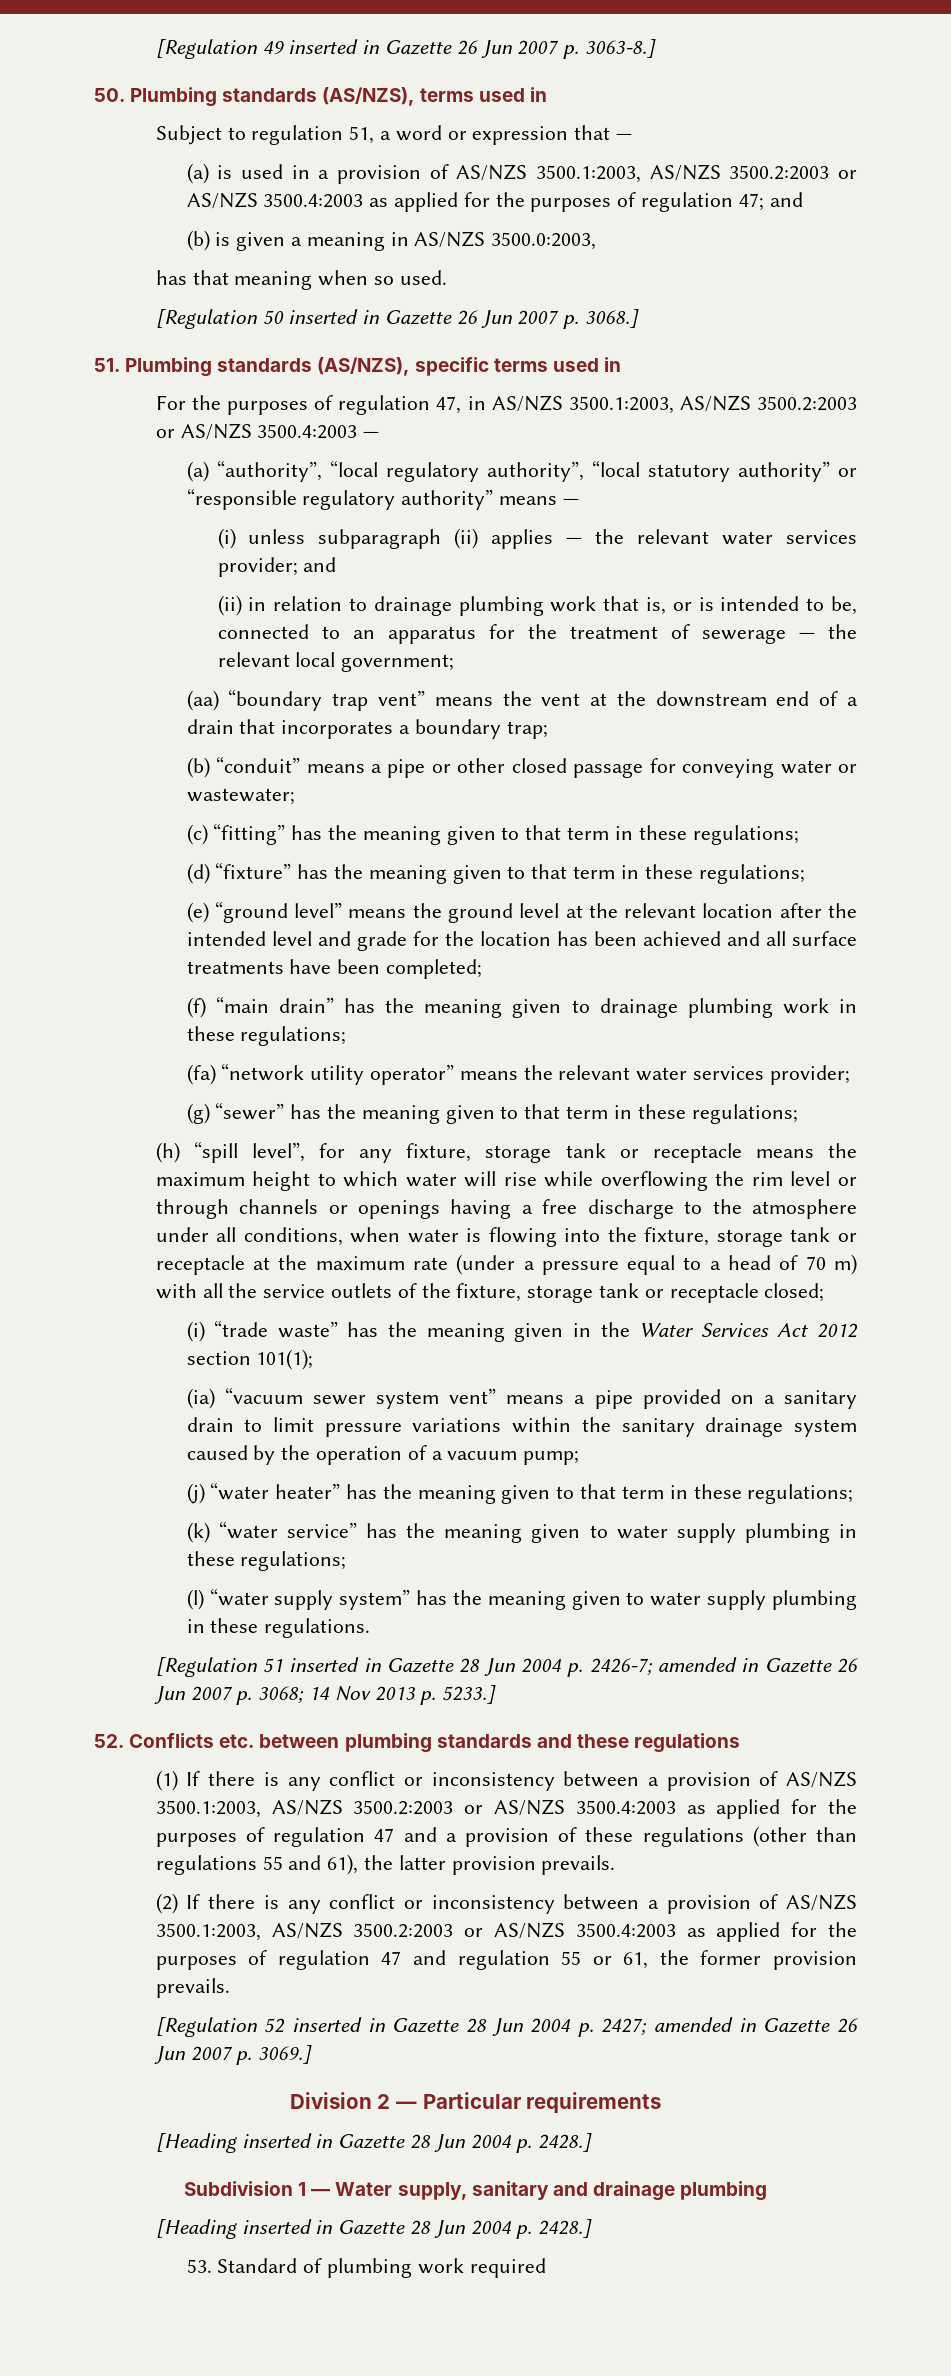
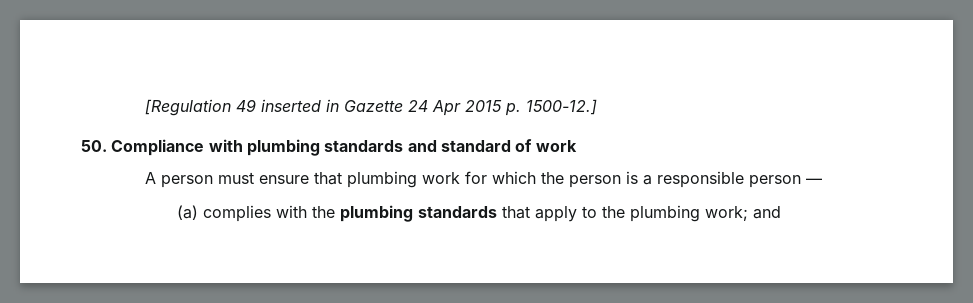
[456,39,657,59] [94,87,547,107] [155,125,633,145] [186,163,858,184] [186,192,803,212] [186,230,597,251] [155,270,447,290] [155,309,640,329] [94,357,621,377] [155,395,857,415] [155,423,380,440] [186,460,857,482] [186,488,579,510] [217,528,857,549] [217,557,337,577] [217,595,857,616] [217,624,858,644] [217,652,455,672] [186,689,859,711] [186,719,548,739] [186,756,857,778] [186,788,295,805] [186,823,799,845] [186,862,805,884] [186,901,857,923] [186,931,858,951] [186,959,483,979] [186,996,857,1018] [186,1026,347,1046] [186,1063,850,1085] [186,1102,798,1124] [155,1141,857,1163] [155,1171,857,1191] [155,1199,857,1219] [155,1227,857,1247] [155,1254,857,1275] [155,1283,825,1303] [186,1320,858,1342] [186,1349,314,1370] [186,1387,857,1409] [186,1417,857,1437] [186,1445,580,1465] [186,1482,854,1504] [186,1521,857,1543] [186,1551,347,1571] [186,1588,857,1610] [186,1618,371,1638] [155,1657,858,1677] [153,1685,497,1705] [94,1733,741,1753] [155,1770,857,1791] [155,1799,858,1819] [155,1826,857,1847] [155,1854,616,1875] [155,1893,857,1914] [155,1922,858,1942] [155,1950,857,1970] [155,1978,230,1998] [155,2017,859,2037] [153,2045,313,2065] [289,2092,662,2113] [155,2133,593,2153] [183,2181,768,2201] [155,2219,593,2239] [186,2258,546,2278] 26 Jun 2007 p. 3063-8.] // 50. Plumbing standards (AS/NZS), terms used in // Subject to regulation 51, a word or expression that — // (a) is used in a provision of AS/NZS 3500.1:2003, AS/NZS 3500.2:2003 or AS/NZS 3500.4:2003 as applied for the purposes of regulation 47; and // (b) is given a meaning in AS/NZS 3500.0:2003, // has that meaning when so used. // [Regulation 50 inserted in Gazette 26 Jun 2007 p. 3068.] // 51. Plumbing standards (AS/NZS), specific terms used in // For the purposes of regulation 47, in AS/NZS 3500.1:2003, AS/NZS 3500.2:2003 or AS/NZS 3500.4:2003 — // (a) “authority”, “local regulatory authority”, “local statutory authority” or “responsible regulatory authority” means — // (i) unless subparagraph (ii) applies — the relevant water services provider; and // (ii) in relation to drainage plumbing work that is, or is intended to be, connected to an apparatus for the treatment of sewerage — the relevant local government; // (aa) “boundary trap vent” means the vent at the downstream end of a drain that incorporates a boundary trap; // (b) “conduit” means a pipe or other closed passage for conveying water or wastewater; // (c) “fitting” has the meaning given to that term in these regulations; // (d) “fixture” has the meaning given to that term in these regulations; // (e) “ground level” means the ground level at the relevant location after the intended level and grade for the location has been achieved and all surface treatments have been completed; // (f) “main drain” has the meaning given to drainage plumbing work in these regulations; // (fa) “network utility operator” means the relevant water services provider; // (g) “sewer” has the meaning given to that term in these regulations; // (h) “spill level”, for any fixture, storage tank or receptacle means the maximum height to which water will rise while overflowing the rim level or through channels or openings having a free discharge to the atmosphere under all conditions, when water is flowing into the fixture, storage tank or receptacle at the maximum rate (under a pressure equal to a head of 70 m) with all the service outlets of the fixture, storage tank or receptacle closed; // (i) “trade waste” has the meaning given in the Water Services Act 2012 section 101(1); // (ia) “vacuum sewer system vent” means a pipe provided on a sanitary drain to limit pressure variations within the sanitary drainage system caused by the operation of a vacuum pump; // (j) “water heater” has the meaning given to that term in these regulations; // (k) “water service” has the meaning given to water supply plumbing in these regulations; // (l) “water supply system” has the meaning given to water supply plumbing in these regulations. // [Regulation 51 inserted in Gazette 28 Jun 2004 p. 2426-7; amended in Gazette 26 Jun 2007 p. 3068; 14 Nov 2013 p. 5233.] // 52. Conflicts etc. between plumbing standards and these regulations // (1) If there is any conflict or inconsistency between a provision of AS/NZS 3500.1:2003, AS/NZS 3500.2:2003 or AS/NZS 3500.4:2003 as applied for the purposes of regulation 47 and a provision of these regulations (other than regulations 55 and 61), the latter provision prevails. // (2) If there is any conflict or inconsistency between a provision of AS/NZS 3500.1:2003, AS/NZS 3500.2:2003 or AS/NZS 3500.4:2003 as applied for the purposes of regulation 47 and regulation 55 or 61, the former provision prevails. // [Regulation 52 inserted in Gazette 28 Jun 2004 p. 2427; amended in Gazette 26 Jun 2007 p. 3069.] // Division 2 — Particular requirements // [Heading inserted in Gazette 28 Jun 2004 p. 2428.] // Subdivision 1 — Water supply, sanitary and drainage plumbing // [Heading inserted in Gazette 28 Jun 2004 p. 2428.] // 53. Standard of plumbing work required -> [407,99,597,116] [81,139,577,156] [144,171,822,188] [176,205,781,222] 24 Apr 2015 p. 1500-12.] // 50. Compliance with plumbing standards and standard of work // A person must ensure that plumbing work for which the person is a responsible person — // (a) complies with the plumbing standards that apply to the plumbing work; and

